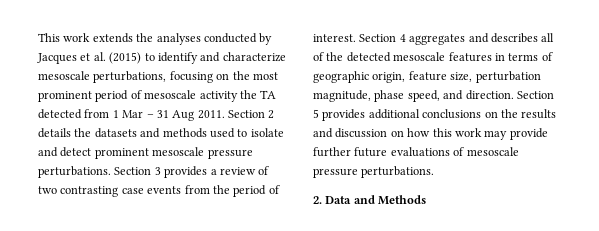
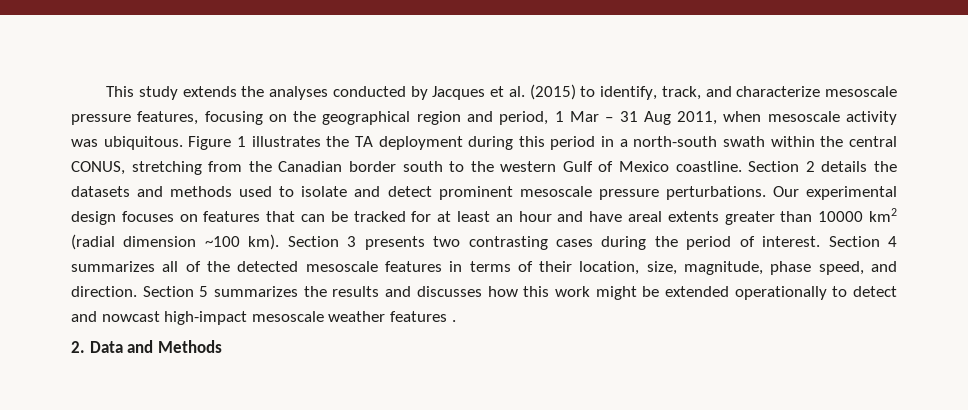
[63,33,91,42] work -> [139,86,179,100] study
[157,52,198,64] identify -> [600,86,701,100] identify, track,
[93,71,167,83] perturbations, -> [71,111,199,125] pressure features,
[252,72,278,80] [38,90,277,102] [38,109,110,119] most prominent period of mesoscale activity the TA detected from -> [322,111,549,125] geographical region and period,
[197,110,225,119] 2011. -> [677,111,897,125] [71,136,897,150] [71,161,742,175] 2011, when mesoscale activity was ubiquitous. Figure 1 illustrates the TA deployment during this period in a north-south swath within the central CONUS, stretching from the Canadian border south to the western Gulf of Mexico coastline.
[114,166,270,178] [38,185,210,197] Section 3 provides a review of two contrasting case events from -> [772,186,898,200] [71,208,897,225] [71,234,647,250] Our experimental design focuses on features that can be tracked for at least an hour and have areal extents greater than 10000 km2 (radial dimension ~100 km). Section 3 presents two contrasting cases during
[409,33,538,45] aggregates and describes -> [71,261,155,272] summarizes
[313,71,541,83] geographic origin, feature size, perturbation -> [539,261,677,275] their location, size,
[322,109,498,121] provides additional conclusions on -> [214,286,299,297] summarizes
[335,128,404,138] discussion on -> [416,286,482,297] discusses
[484,128,548,140] [313,147,519,157] [313,166,435,178] may provide further future evaluations of mesoscale pressure perturbations. -> [595,286,897,300] [71,311,456,325] might be extended operationally to detect and nowcast high-impact mesoscale weather features .

